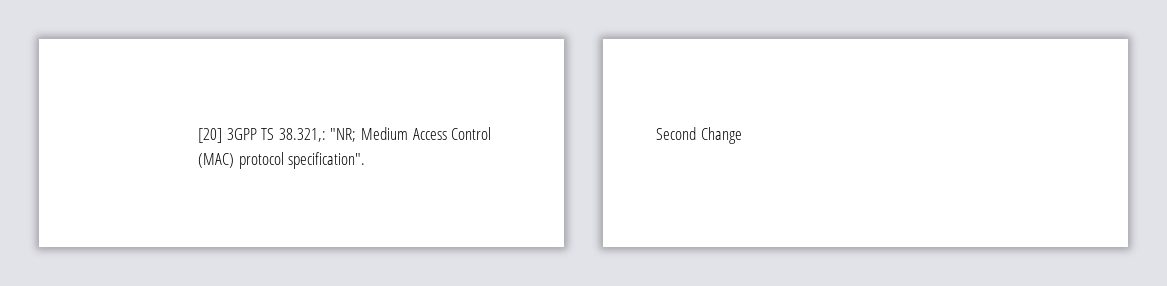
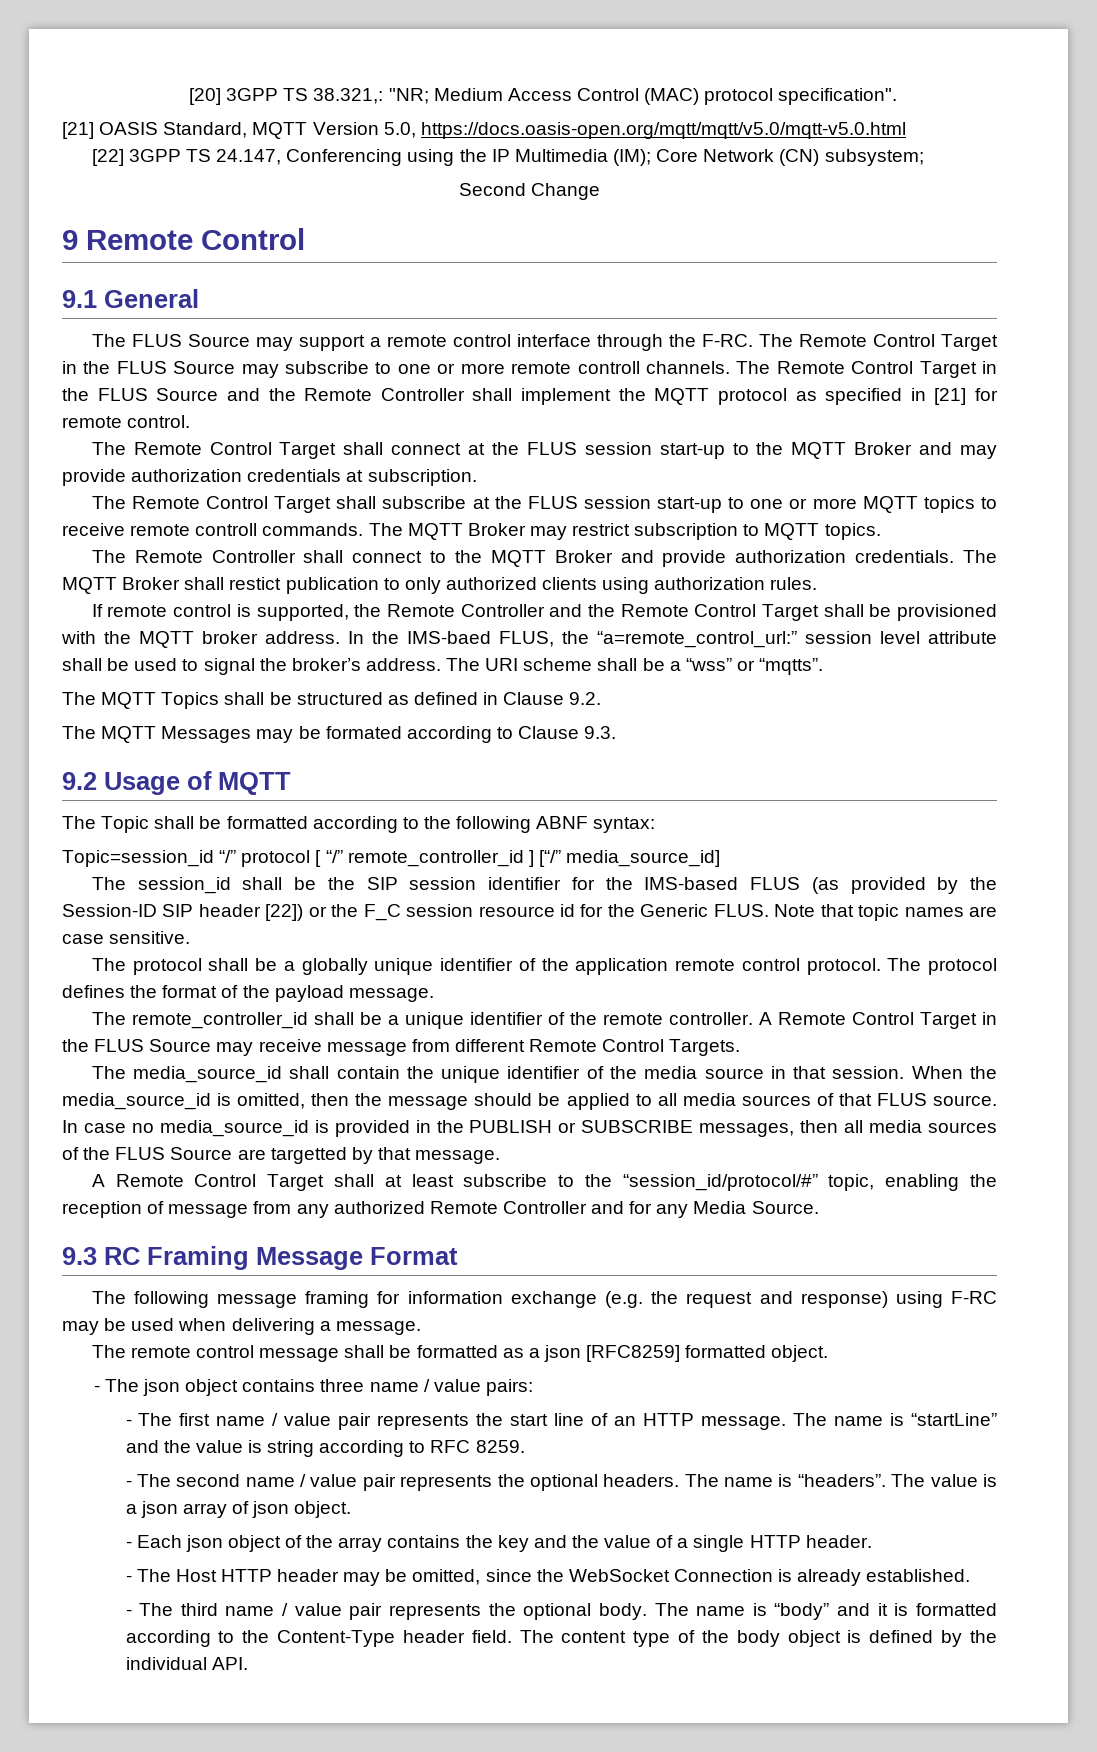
[656,127,742,144] Second Change -> [62,122,906,139] [91,149,924,166] [458,183,601,200] [62,228,305,250] [62,289,199,308] [91,334,998,351] [62,361,997,378] [62,388,998,405] [62,415,191,428] [91,442,997,459] [62,469,477,486] [91,496,997,513] [62,523,881,540] [91,550,997,567] [62,577,818,594] [91,604,997,621] [61,631,997,648] [62,658,824,675] [62,692,602,709] [62,726,617,743] [62,771,291,795] [62,816,656,833] [62,850,721,867] [91,877,998,894] [62,904,998,921] [62,931,191,944] [91,958,998,975] [62,985,434,1002] [91,1012,997,1029] [62,1039,741,1056] [91,1066,997,1083] [62,1093,997,1110] [62,1120,997,1137] [62,1147,501,1164] [91,1174,997,1191] [62,1201,819,1218] [62,1246,458,1270] [91,1291,998,1308] [62,1318,421,1335] [91,1345,829,1362] [93,1379,533,1396] [125,1413,998,1430] [125,1440,525,1457] [125,1474,997,1491] [125,1501,352,1518] [125,1535,872,1552] [125,1569,971,1586] [125,1603,998,1620] [125,1630,998,1647] [125,1657,248,1670] [21] OASIS Standard, MQTT Version 5.0, https://docs.oasis-open.org/mqtt/mqtt/v5.0/mqtt-v5.0.html // [22] 3GPP TS 24.147, Conferencing using the IP Multimedia (IM); Core Network (CN) subsystem; // Second Change // 9 Remote Control // 9.1 General // The FLUS Source may support a remote control interface through the F-RC. The Remote Control Target in the FLUS Source may subscribe to one or more remote controll channels. The Remote Control Target in the FLUS Source and the Remote Controller shall implement the MQTT protocol as specified in [21] for remote control. // The Remote Control Target shall connect at the FLUS session start-up to the MQTT Broker and may provide authorization credentials at subscription. // The Remote Control Target shall subscribe at the FLUS session start-up to one or more MQTT topics to receive remote controll commands. The MQTT Broker may restrict subscription to MQTT topics. // The Remote Controller shall connect to the MQTT Broker and provide authorization credentials. The MQTT Broker shall restict publication to only authorized clients using authorization rules. // If remote control is supported, the Remote Controller and the Remote Control Target shall be provisioned with the MQTT broker address. In the IMS-baed FLUS, the “a=remote_control_url:” session level attribute shall be used to signal the broker’s address. The URI scheme shall be a “wss” or “mqtts”. // The MQTT Topics shall be structured as defined in Clause 9.2. // The MQTT Messages may be formated according to Clause 9.3. // 9.2 Usage of MQTT // The Topic shall be formatted according to the following ABNF syntax: // Topic=session_id “/” protocol [ “/” remote_controller_id ] [“/” media_source_id] // The session_id shall be the SIP session identifier for the IMS-based FLUS (as provided by the Session-ID SIP header [22]) or the F_C session resource id for the Generic FLUS. Note that topic names are case sensitive. // The protocol shall be a globally unique identifier of the application remote control protocol. The protocol defines the format of the payload message. // The remote_controller_id shall be a unique identifier of the remote controller. A Remote Control Target in the FLUS Source may receive message from different Remote Control Targets. // The media_source_id shall contain the unique identifier of the media source in that session. When the media_source_id is omitted, then the message should be applied to all media sources of that FLUS source. In case no media_source_id is provided in the PUBLISH or SUBSCRIBE messages, then all media sources of the FLUS Source are targetted by that message. // A Remote Control Target shall at least subscribe to the “session_id/protocol/#” topic, enabling the reception of message from any authorized Remote Controller and for any Media Source. // 9.3 RC Framing Message Format // The following message framing for information exchange (e.g. the request and response) using F-RC may be used when delivering a message. // The remote control message shall be formatted as a json [RFC8259] formatted object. // - The json object contains three name / value pairs: // - The first name / value pair represents the start line of an HTTP message. The name is “startLine” and the value is string according to RFC 8259. // - The second name / value pair represents the optional headers. The name is “headers”. The value is a json array of json object. // - Each json object of the array contains the key and the value of a single HTTP header. // - The Host HTTP header may be omitted, since the WebSocket Connection is already established. // - The third name / value pair represents the optional body. The name is “body” and it is formatted according to the Content-Type header field. The content type of the body object is defined by the individual API.

